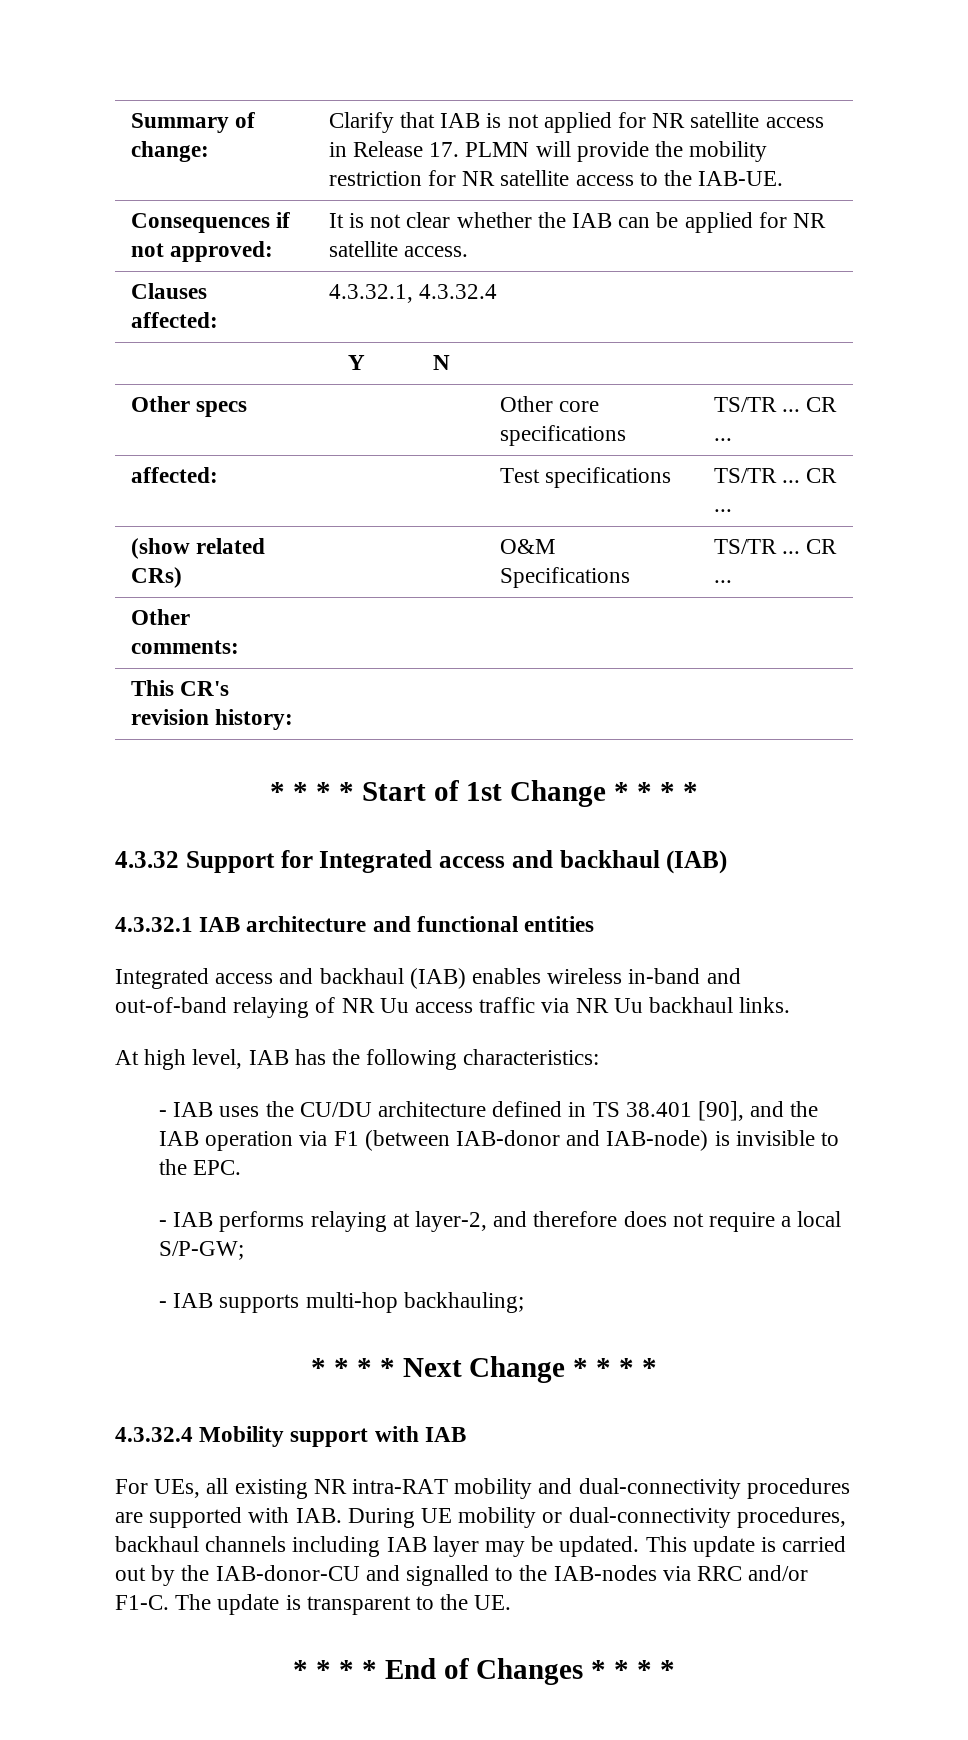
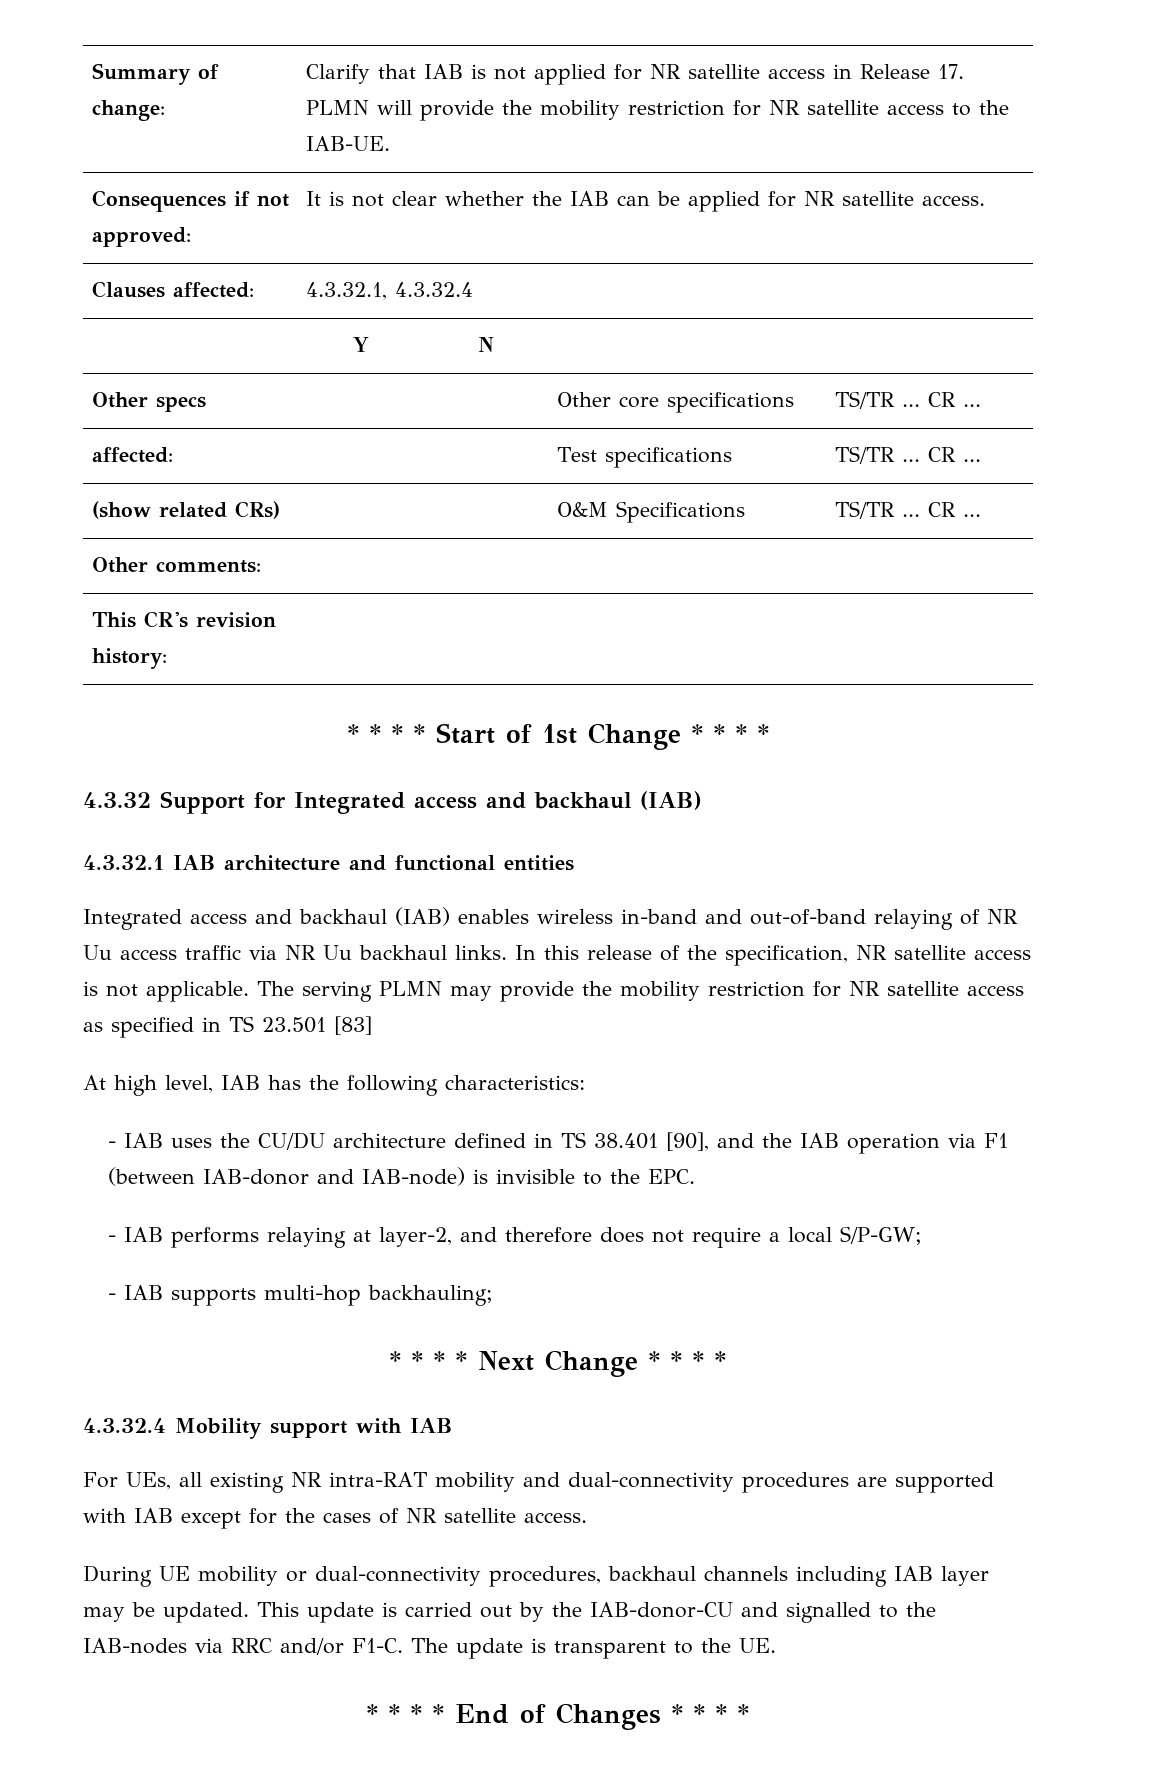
(791, 1005) none -> [515,945,1031,966] [83,981,1024,1002] [83,1016,372,1038] In this release of the specification, NR satellite access is not applicable. The serving PLMN may provide the mobility restriction for NR satellite access as specified in TS 23.501 [83]
[295,1508,342,1523] IAB. -> [134,1508,587,1529] IAB except for the cases of NR satellite access. //

